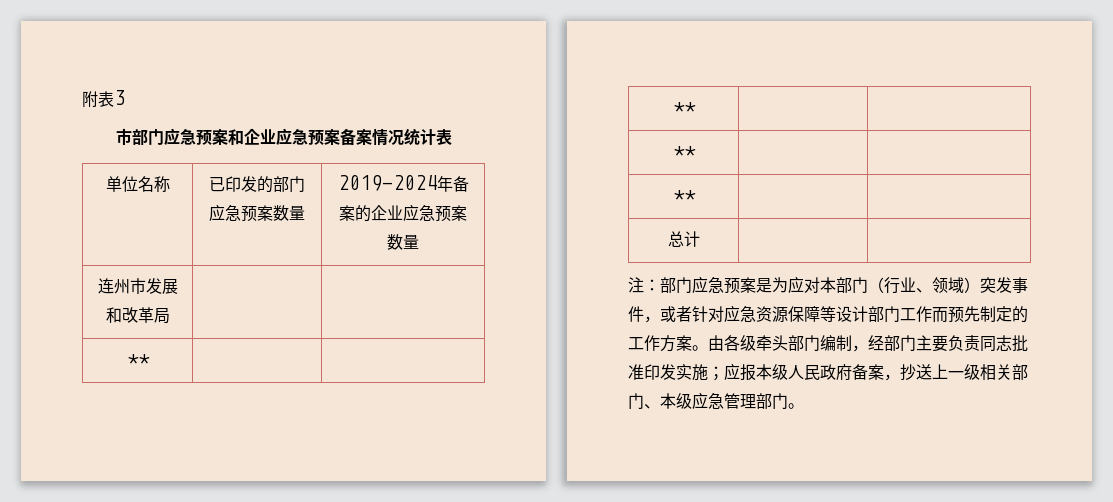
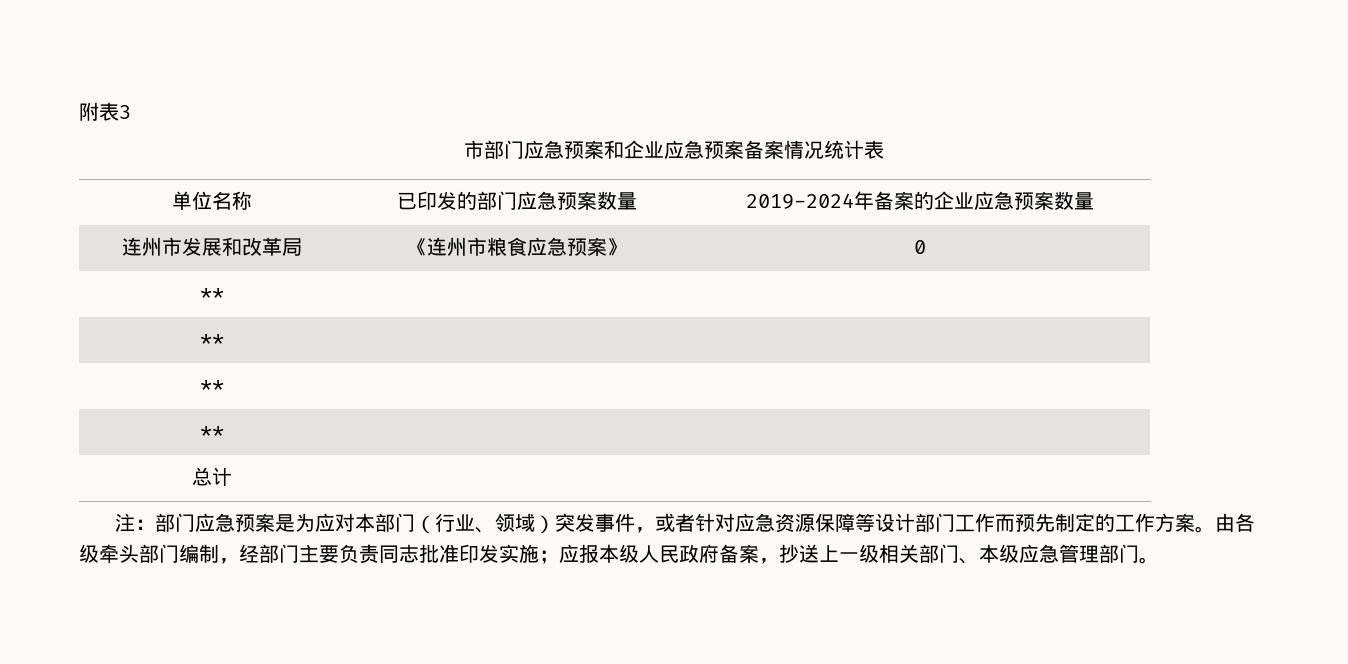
(170, 316) | -> [406,237,627,257] [914,240,927,254] 《连州市粮食应急预案》 | 0

